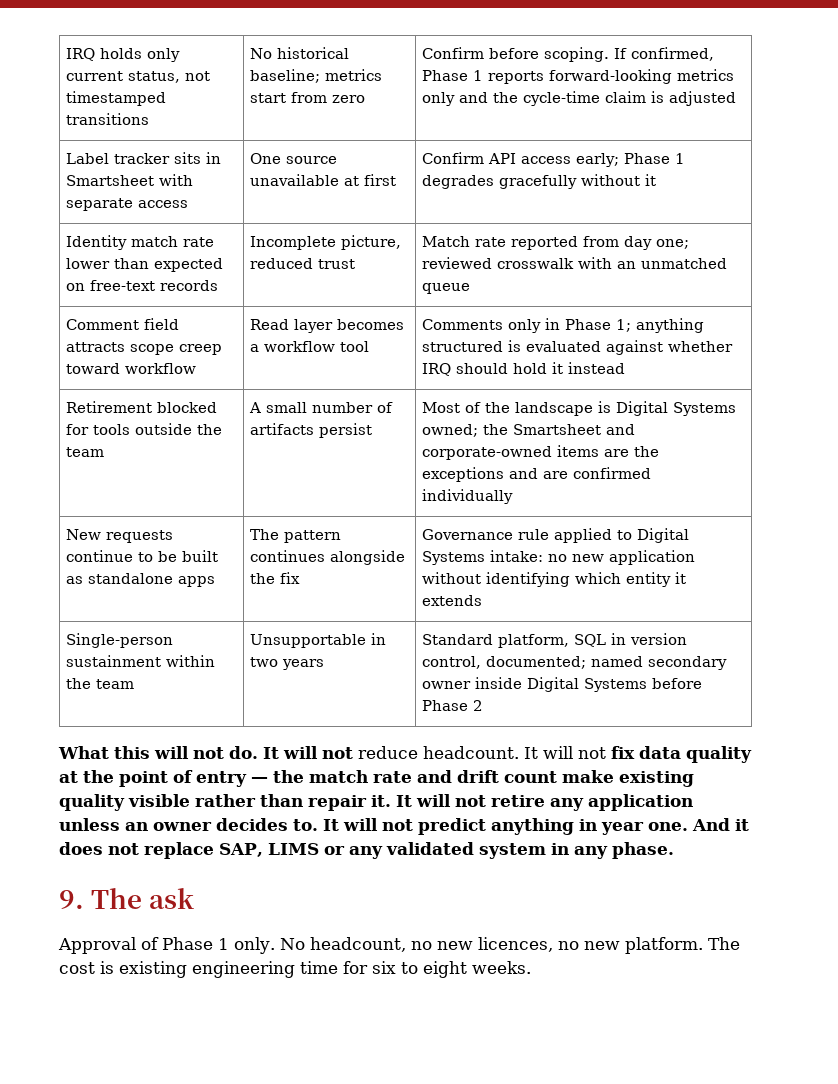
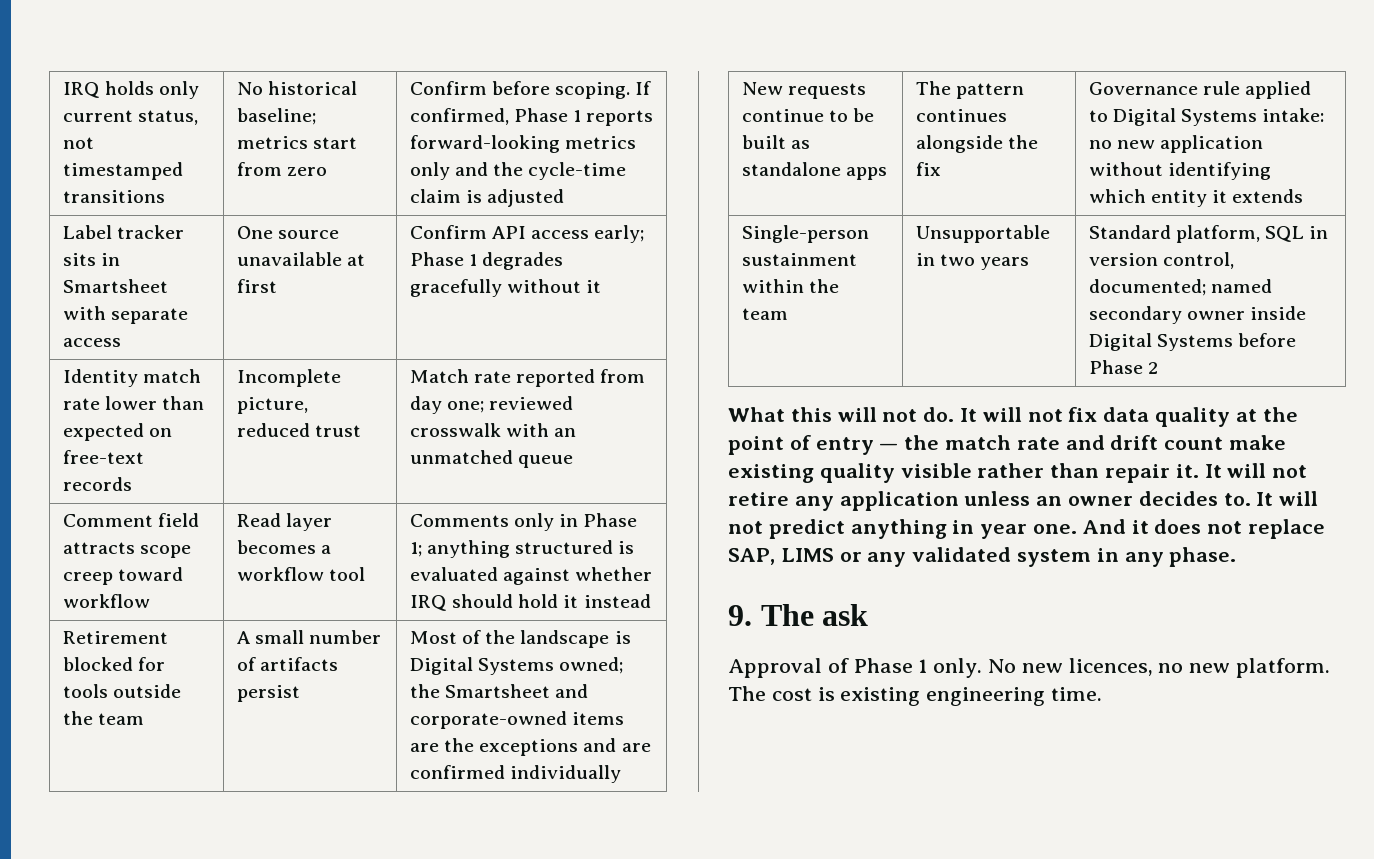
[358,746,606,759] reduce headcount. It will not -> (1063, 415) none
[309,937,432,952] headcount, no -> (1017, 666) none
[300,961,531,978] time for six to eight weeks. -> [1051,687,1103,701] time.

